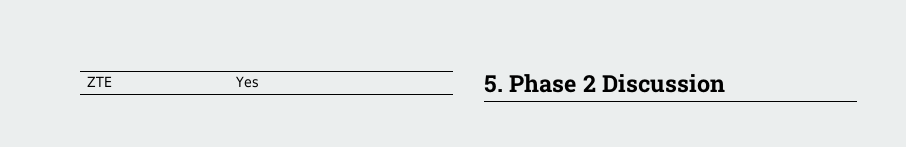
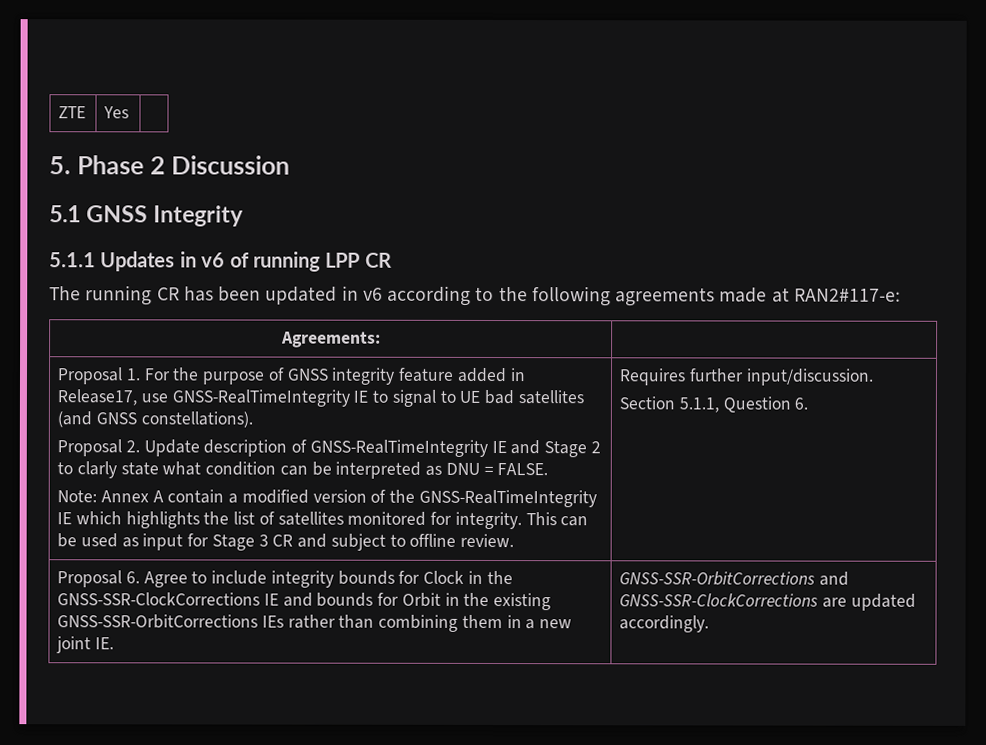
(726, 83) none -> [49,205,245,227] [49,251,392,272] [49,285,901,307] [280,331,381,348] [57,367,526,385] [57,389,584,407] [57,411,253,428] [57,439,601,458] [57,461,549,479] [57,489,597,508] [57,511,589,530] [57,533,515,551] [619,368,874,386] [619,396,809,413] [57,570,513,588] [57,592,552,611] [57,614,573,632] [56,636,115,654] [619,571,850,586] [619,593,916,611] [619,615,710,633] // 5.1 GNSS Integrity // 5.1.1 Updates in v6 of running LPP CR // The running CR has been updated in v6 according to the following agreements made at RAN2#117-e: // Agreements: | // Proposal 1. For the purpose of GNSS integrity feature added in Release17, use GNSS-RealTimeIntegrity IE to signal to UE bad satellites (and GNSS constellations). // Proposal 2. Update description of GNSS-RealTimeIntegrity IE and Stage 2 to clarly state what condition can be interpreted as DNU = FALSE. // Note: Annex A contain a modified version of the GNSS-RealTimeIntegrity IE which highlights the list of satellites monitored for integrity. This can be used as input for Stage 3 CR and subject to offline review. | Requires further input/discussion. // Section 5.1.1, Question 6. // Proposal 6. Agree to include integrity bounds for Clock in the GNSS-SSR-ClockCorrections IE and bounds for Orbit in the existing GNSS-SSR-OrbitCorrections IEs rather than combining them in a new joint IE. | GNSS-SSR-OrbitCorrections and GNSS-SSR-ClockCorrections are updated accordingly.

